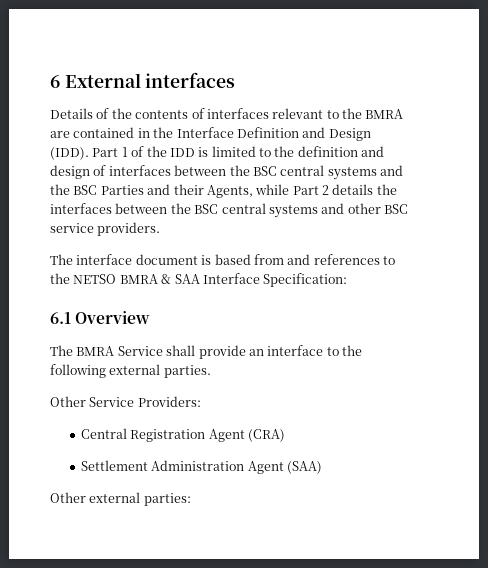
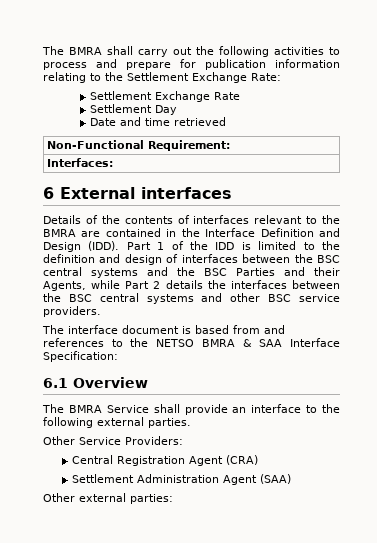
(50, 81) none -> [42,46,340,57] [43,59,340,70] [43,72,281,83] [89,91,240,102] [89,104,177,115] [89,117,226,126] [47,140,231,151] [47,158,114,167] The BMRA shall carry out the following activities to process and prepare for publication information relating to the Settlement Exchange Rate: // Settlement Exchange Rate // Settlement Day // Date and time retrieved // Non-Functional Requirement: // Interfaces: //

